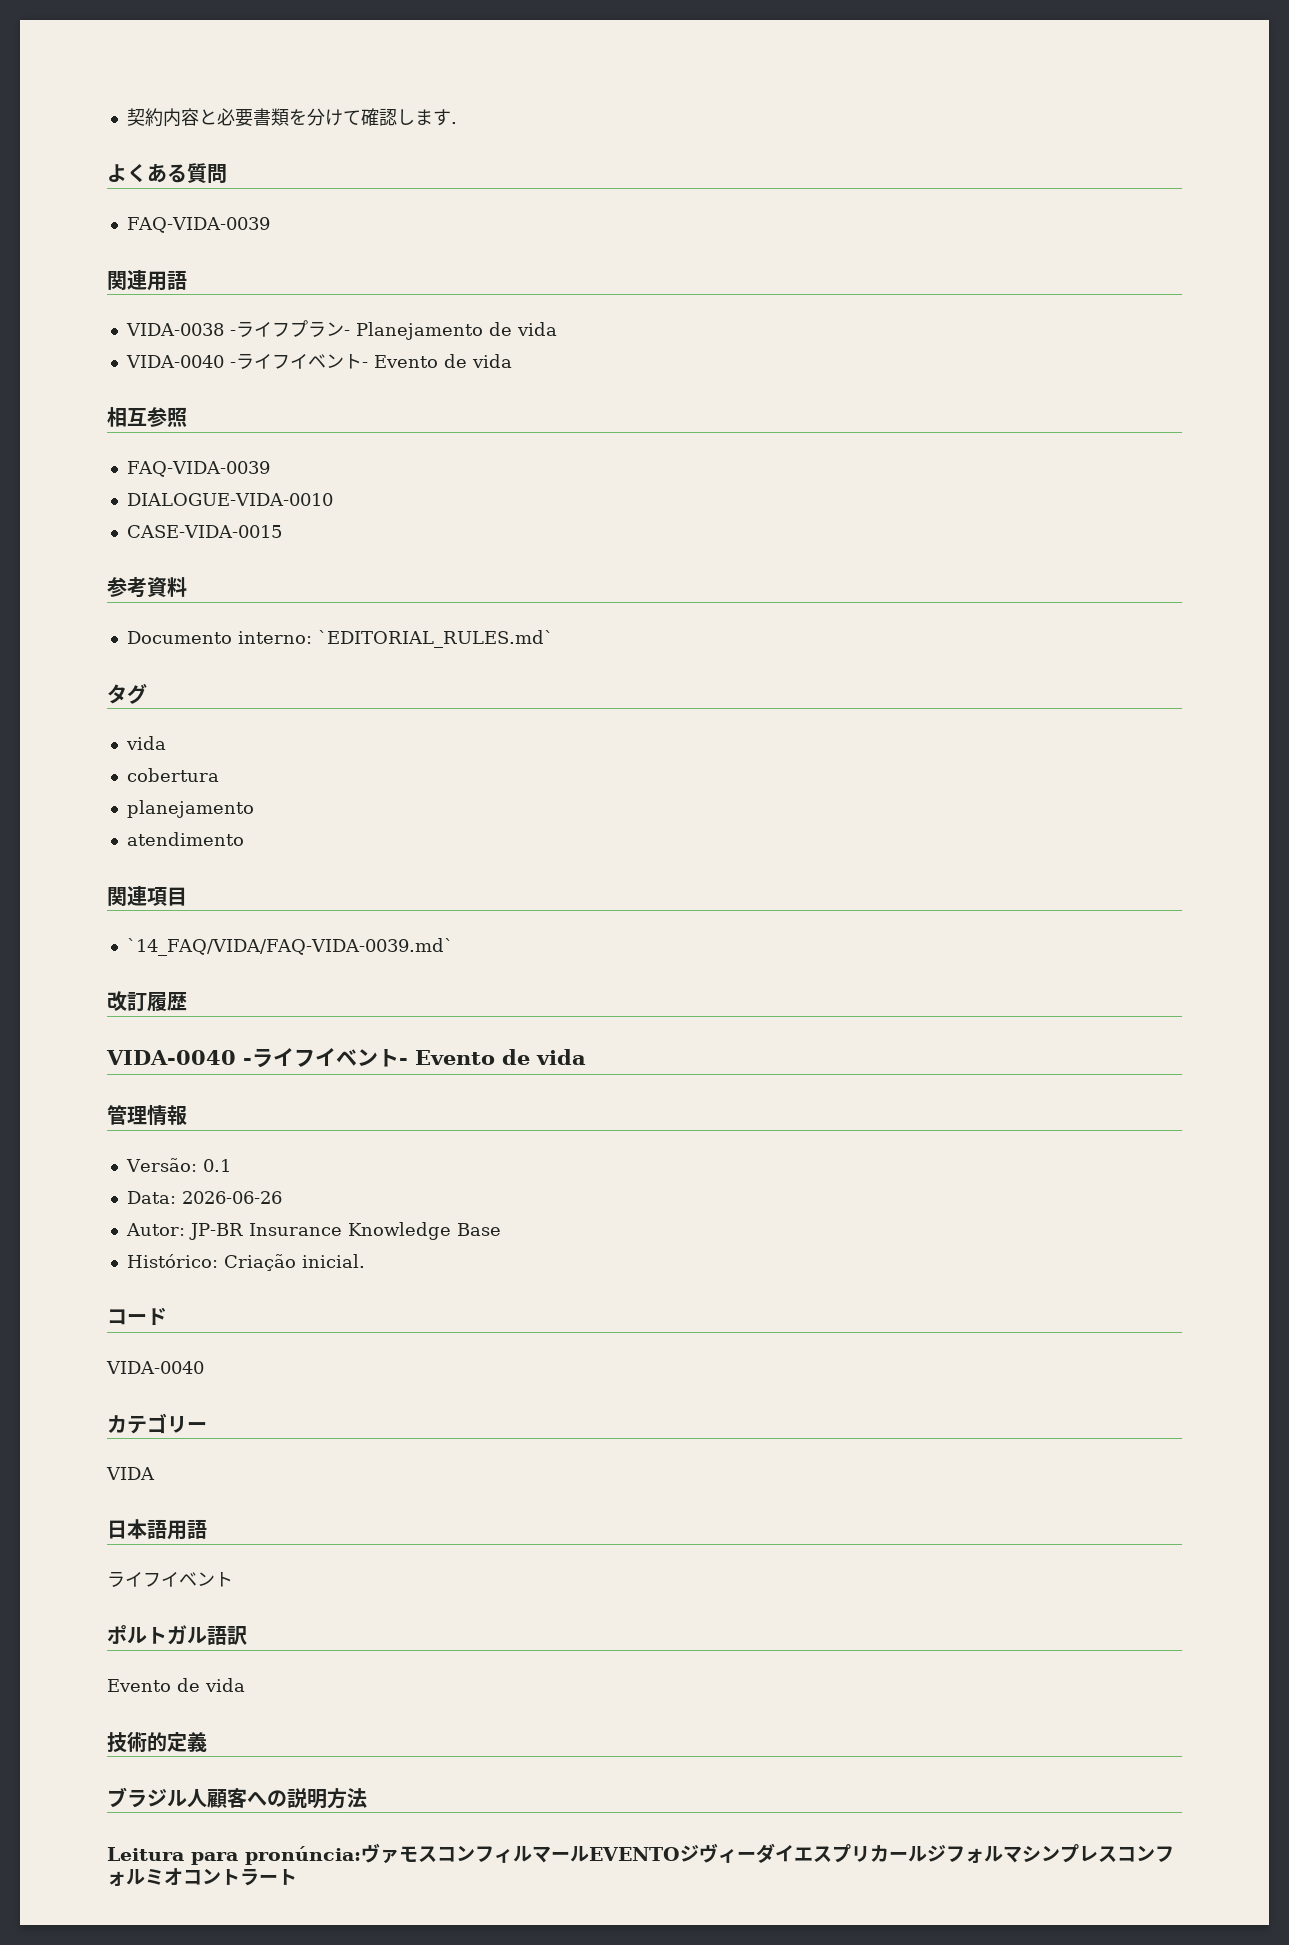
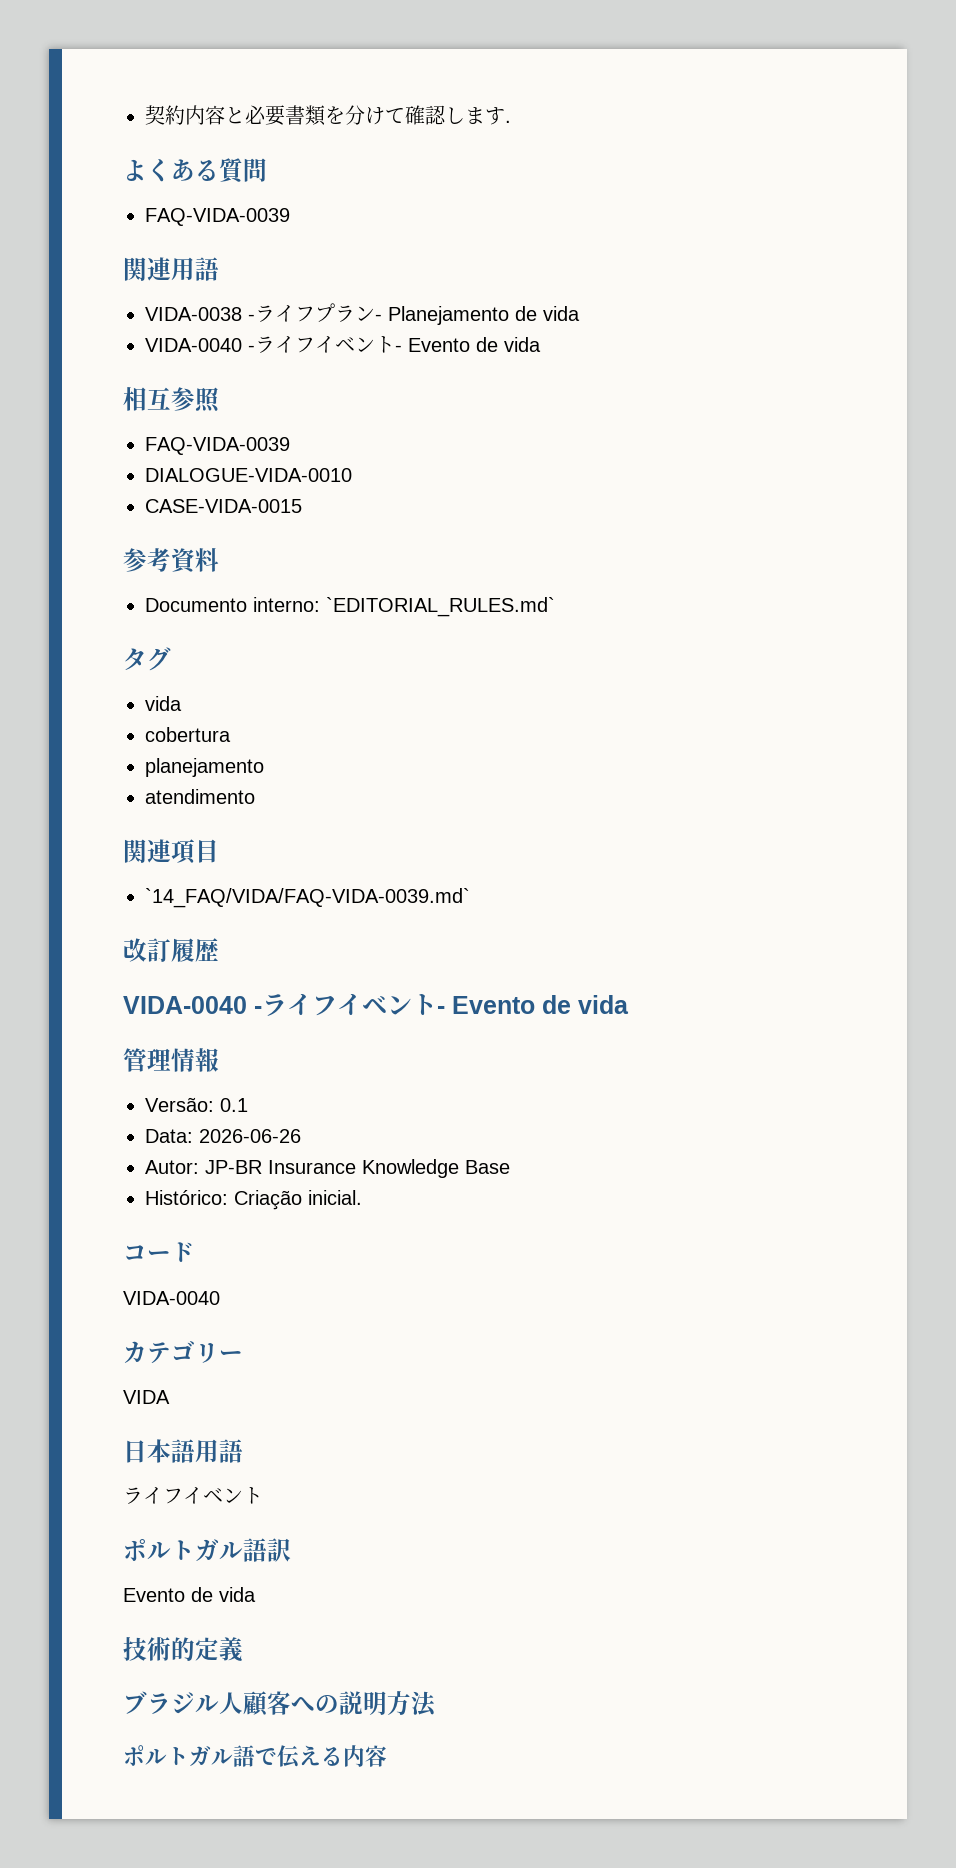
[107,1843,1174,1865] [107,1868,297,1886] Leitura para pronúncia:ヴァモスコンフィルマールEVENTOジヴィーダイエスプリカールジフォルマシンプレスコンフォルミオコントラート -> [123,1745,387,1769] ポルトガル語で伝える内容

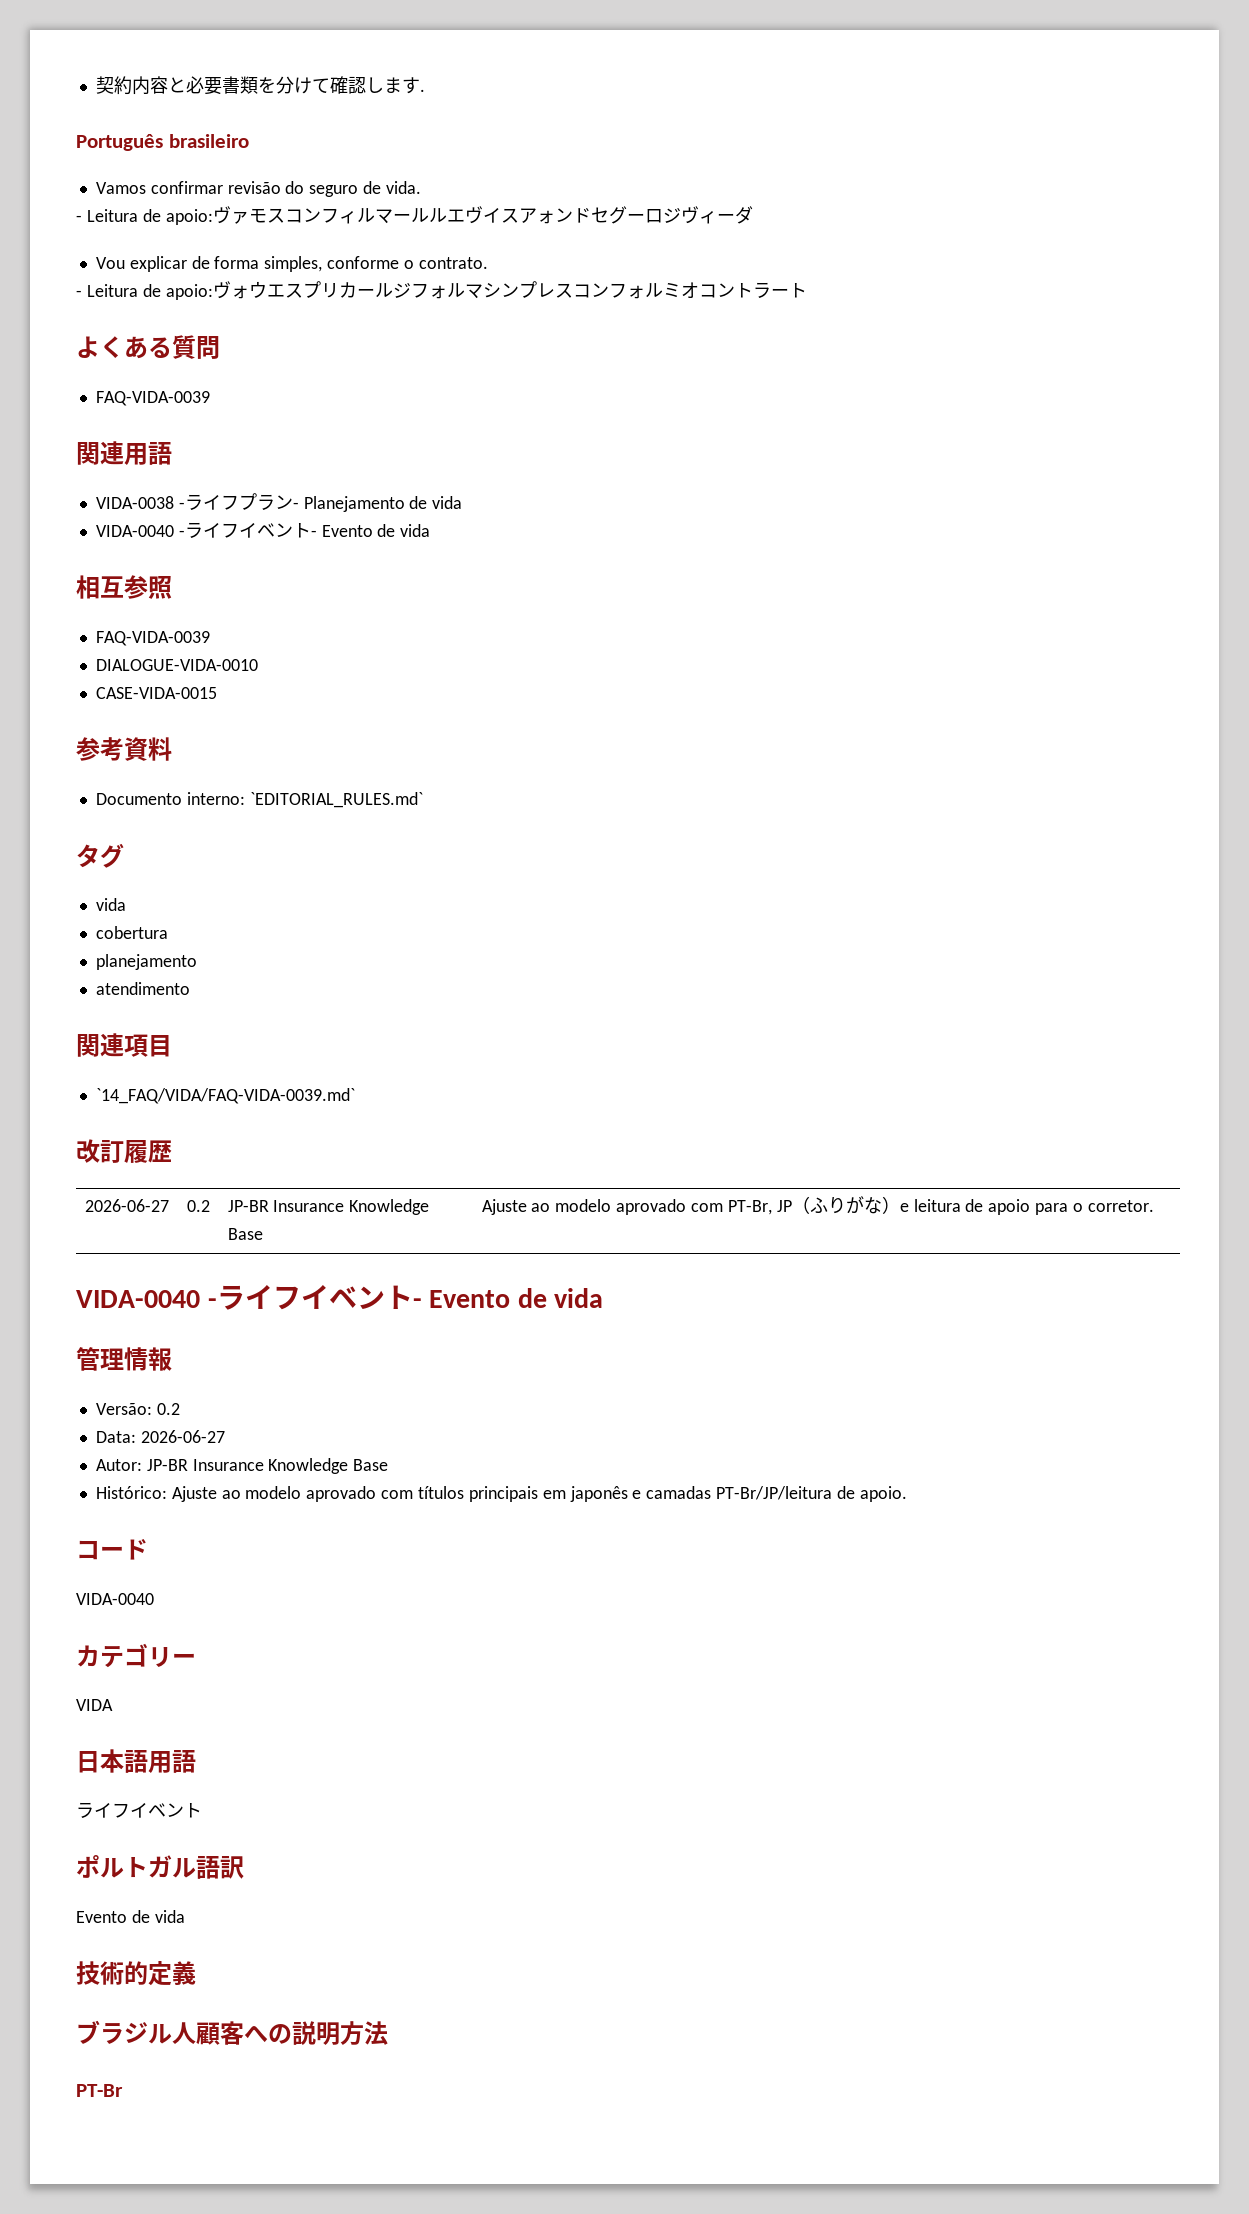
(511, 121) none -> [76,134,249,151] [95,181,421,197] [76,206,753,225] [95,256,488,272] [76,281,807,300] // Português brasileiro // Vamos confirmar revisão do seguro de vida. // - Leitura de apoio:ヴァモスコンフィルマールルエヴイスアォンドセグーロジヴィーダ // Vou explicar de forma simples, conforme o contrato. // - Leitura de apoio:ヴォウエスプリカールジフォルマシンプレスコンフォルミオコントラート
(219, 950) none -> [84,1199,169,1212] [186,1200,210,1212] [227,1199,430,1215] [227,1228,263,1240] [481,1196,1154,1215] // 2026-06-27 | 0.2 | JP-BR Insurance Knowledge Base | Ajuste ao modelo aprovado com PT-Br, JP（ふりがな）e leitura de apoio para o corretor.
[220,1098,248,1112] 0.1 -> [156,1403,180,1415] 0.2
[199,1129,301,1143] 2026-06-26 -> [140,1430,225,1443] 2026-06-27
[234,1190,362,1210] Criação inicial. -> [171,1486,907,1502] Ajuste ao modelo aprovado com títulos principais em japonês e camadas PT-Br/JP/leitura de apoio.
[123,1745,387,1769] ポルトガル語で伝える内容 -> [76,2084,123,2097] PT-Br

